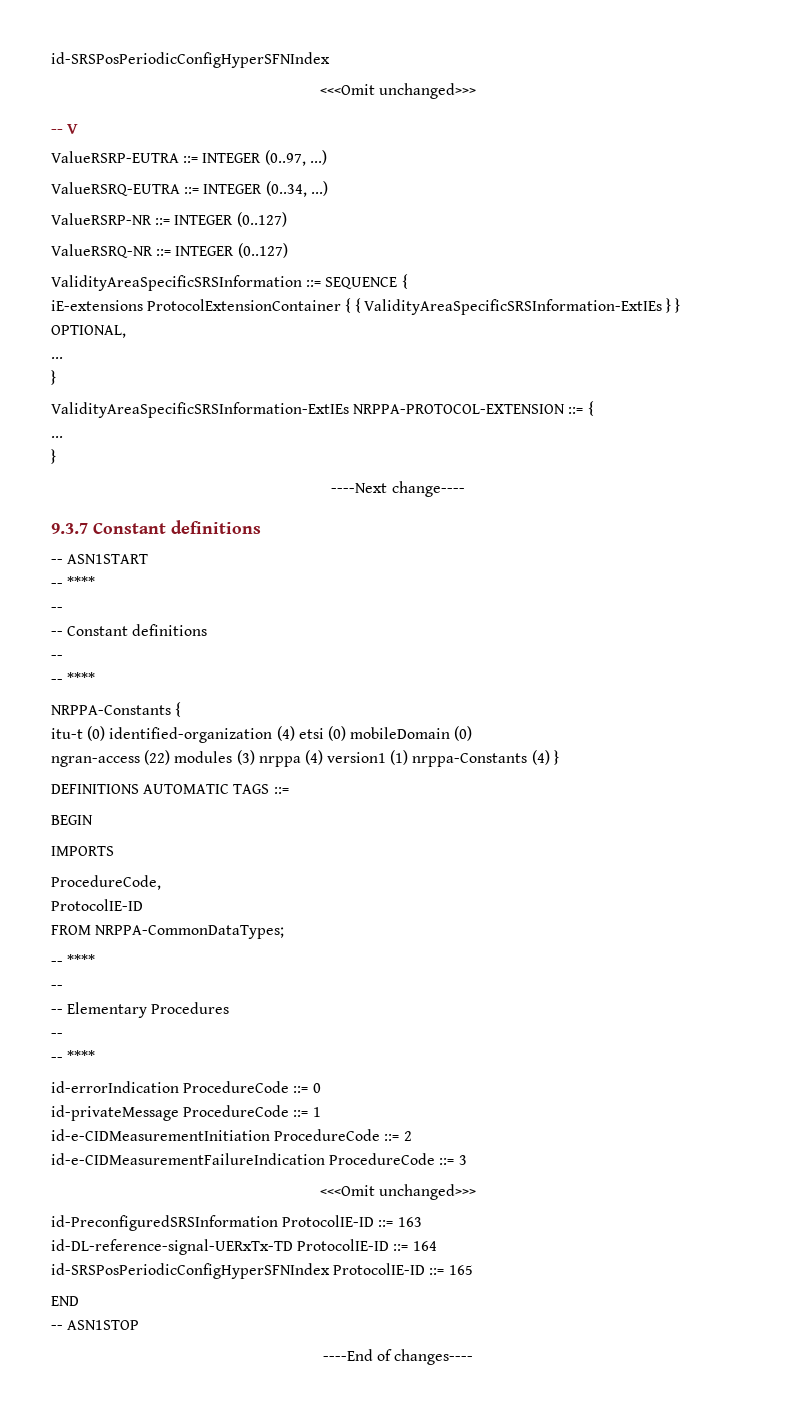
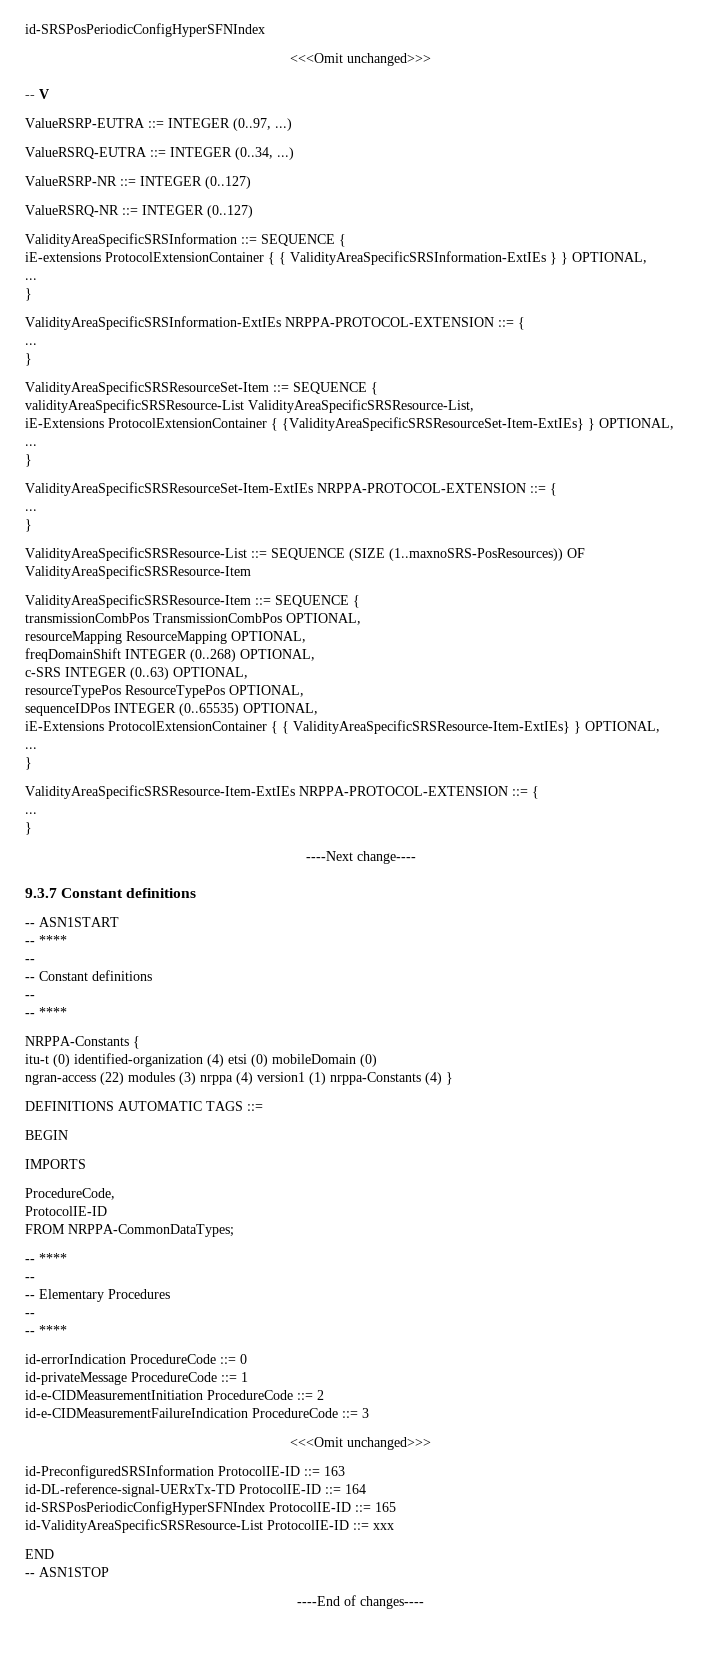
(56, 456) none -> [25,381,378,395] [25,399,474,413] [25,417,674,431] [25,444,37,446] [25,454,32,467] [25,482,557,496] [25,509,37,511] [25,519,32,532] [25,547,585,561] [25,565,251,579] [25,594,360,608] [25,613,361,625] [25,631,306,644] [25,648,315,662] [25,667,248,680] [25,685,304,698] [25,703,318,716] [25,720,660,734] [25,747,37,749] [25,757,32,770] [25,785,539,799] [25,812,37,814] [25,822,32,835] // ValidityAreaSpecificSRSResourceSet-Item ::= SEQUENCE { // validityAreaSpecificSRSResource-List ValidityAreaSpecificSRSResource-List, // iE-Extensions ProtocolExtensionContainer { {ValidityAreaSpecificSRSResourceSet-Item-ExtIEs} } OPTIONAL, // ... // } // ValidityAreaSpecificSRSResourceSet-Item-ExtIEs NRPPA-PROTOCOL-EXTENSION ::= { // ... // } // ValidityAreaSpecificSRSResource-List ::= SEQUENCE (SIZE (1..maxnoSRS-PosResources)) OF ValidityAreaSpecificSRSResource-Item // ValidityAreaSpecificSRSResource-Item ::= SEQUENCE { // transmissionCombPos TransmissionCombPos OPTIONAL, // resourceMapping ResourceMapping OPTIONAL, // freqDomainShift INTEGER (0..268) OPTIONAL, // c-SRS INTEGER (0..63) OPTIONAL, // resourceTypePos ResourceTypePos OPTIONAL, // sequenceIDPos INTEGER (0..65535) OPTIONAL, // iE-Extensions ProtocolExtensionContainer { { ValidityAreaSpecificSRSResource-Item-ExtIEs} } OPTIONAL, // ... // } // ValidityAreaSpecificSRSResource-Item-ExtIEs NRPPA-PROTOCOL-EXTENSION ::= { // ... // }
(473, 1270) none -> [25,1519,394,1533] // id-ValidityAreaSpecificSRSResource-List ProtocolIE-ID ::= xxx

